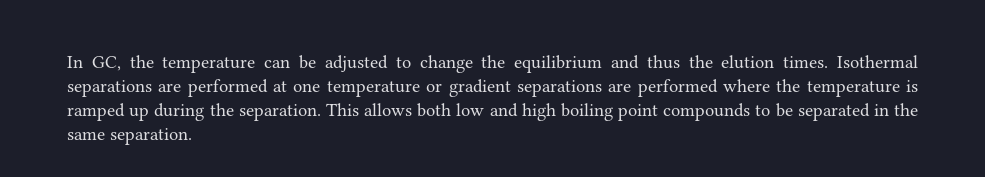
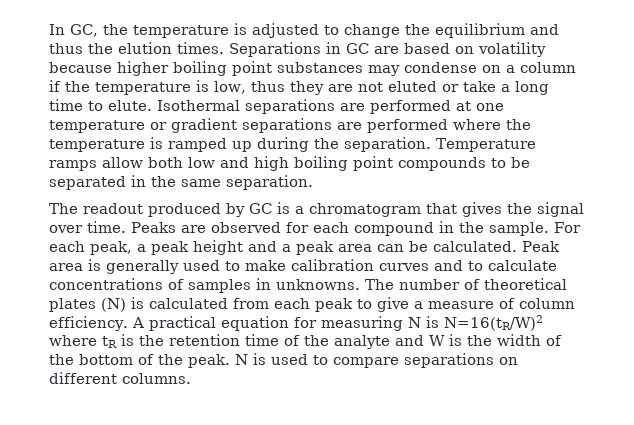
[264,55,317,69] can be -> [234,23,247,35] is
(829, 62) none -> [229,42,546,57] [49,61,576,76] [49,80,549,95] [49,99,152,111] Separations in GC are based on volatility because higher boiling point substances may condense on a column if the temperature is low, thus they are not eluted or take a long time to elute.
[325,103,412,116] This allows -> [436,138,536,152] [49,157,143,171] Temperature ramps allow
(192, 136) none -> [49,202,584,217] [49,221,581,236] [49,240,560,255] [49,259,557,274] [49,278,567,293] [49,297,575,312] [49,315,543,331] [49,334,562,349] [49,353,518,368] [49,372,191,384] // The readout produced by GC is a chromatogram that gives the signal over time. Peaks are observed for each compound in the sample. For each peak, a peak height and a peak area can be calculated. Peak area is generally used to make calibration curves and to calculate concentrations of samples in unknowns. The number of theoretical plates (N) is calculated from each peak to give a measure of column efficiency. A practical equation for measuring N is N=16(tR/W)2 where tR is the retention time of the analyte and W is the width of the bottom of the peak. N is used to compare separations on different columns.

